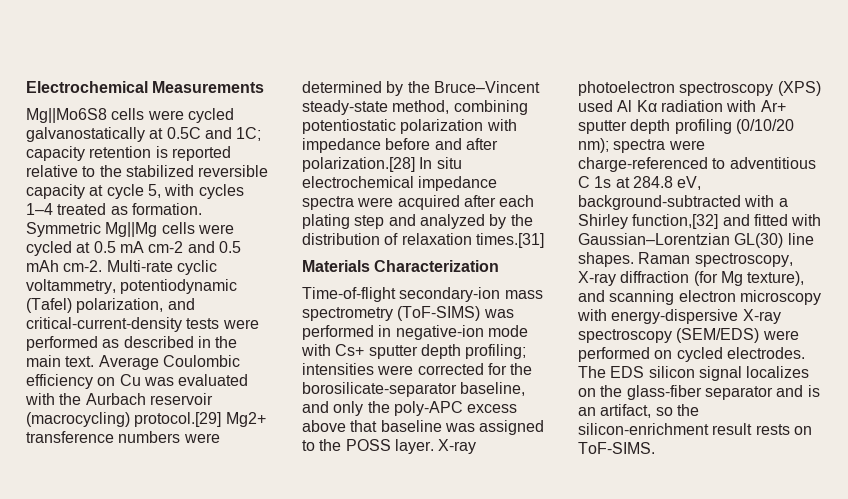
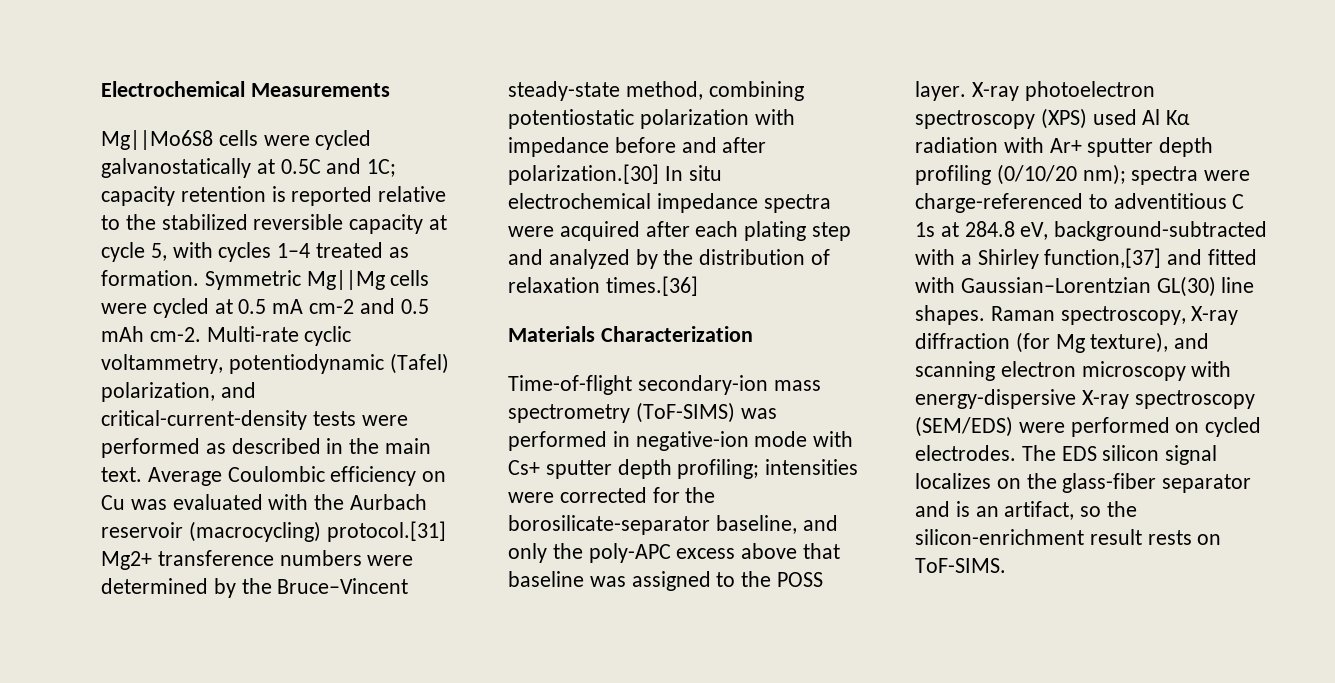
[134,412,222,427] protocol.[29] -> [326,521,446,542] protocol.[31]
[302,157,415,172] polarization.[28] -> [508,164,659,185] polarization.[30]
[475,233,544,248] times.[31] -> [605,276,698,296] times.[36]
[632,214,719,229] function,[32] -> [1044,248,1162,268] function,[37]

